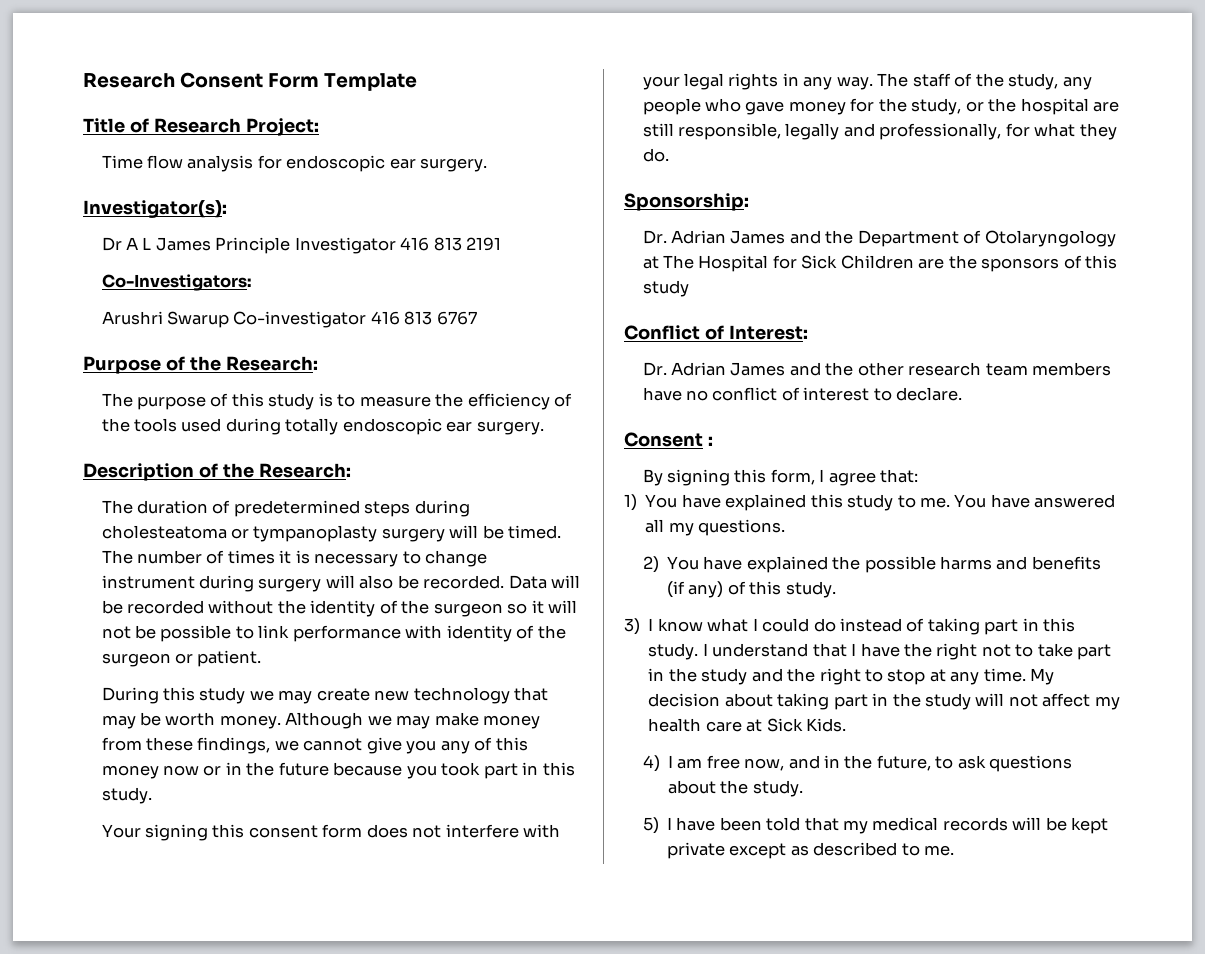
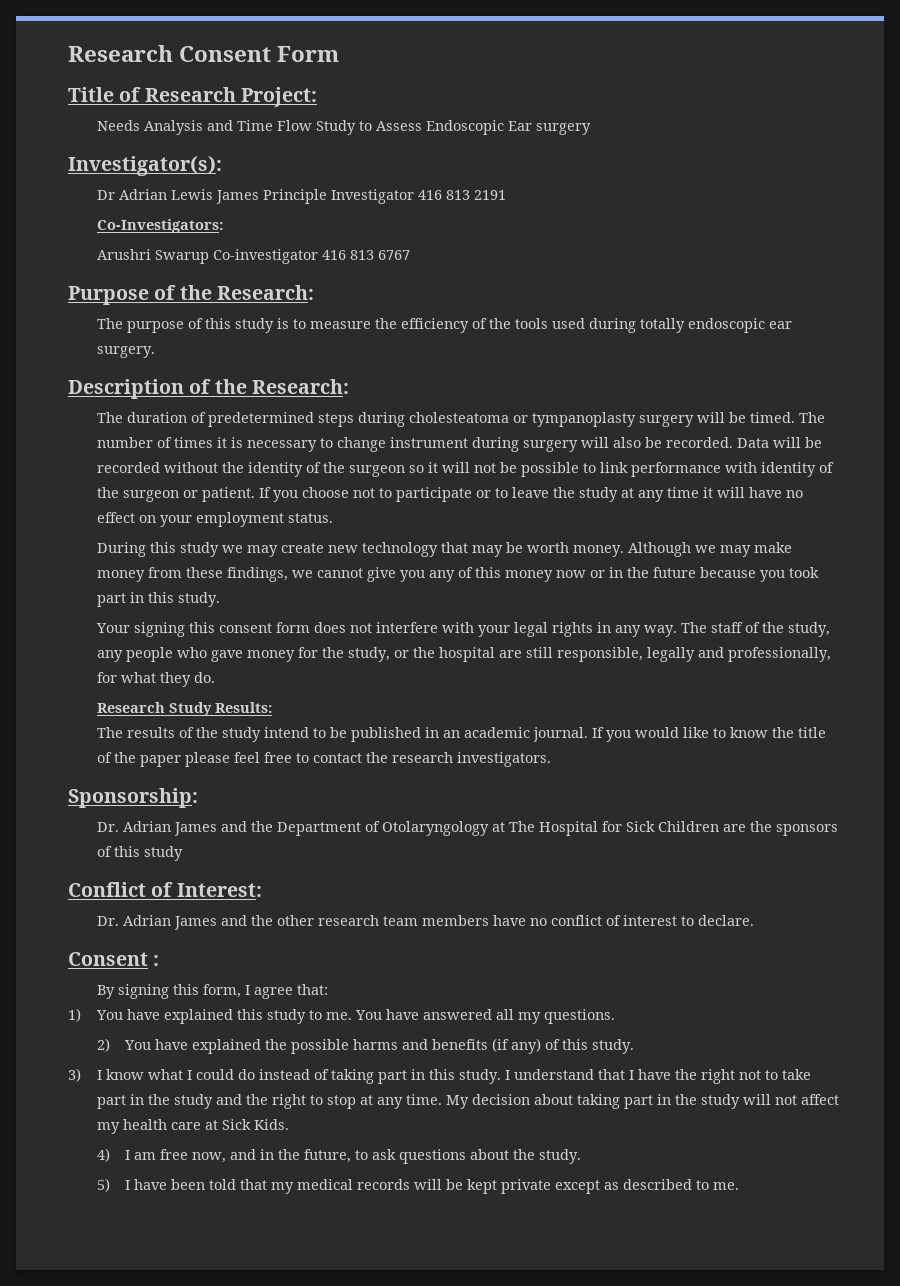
[324,73,418,91] Template -> (340, 54) none
[101,155,488,172] Time flow analysis for endoscopic ear surgery. -> [96,120,591,135] Needs Analysis and Time Flow Study to Assess Endoscopic Ear surgery
[125,237,152,250] A L -> [118,189,213,200] Adrian Lewis
(262, 658) none -> [258,487,803,502] [96,512,333,527] If you choose not to participate or to leave the study at any time it will have no effect on your employment status.
(669, 155) none -> [96,702,272,716] [96,727,826,742] [96,752,551,767] // Research Study Results: // The results of the study intend to be published in an academic journal. If you would like to know the title of the paper please feel free to contact the research investigators.

